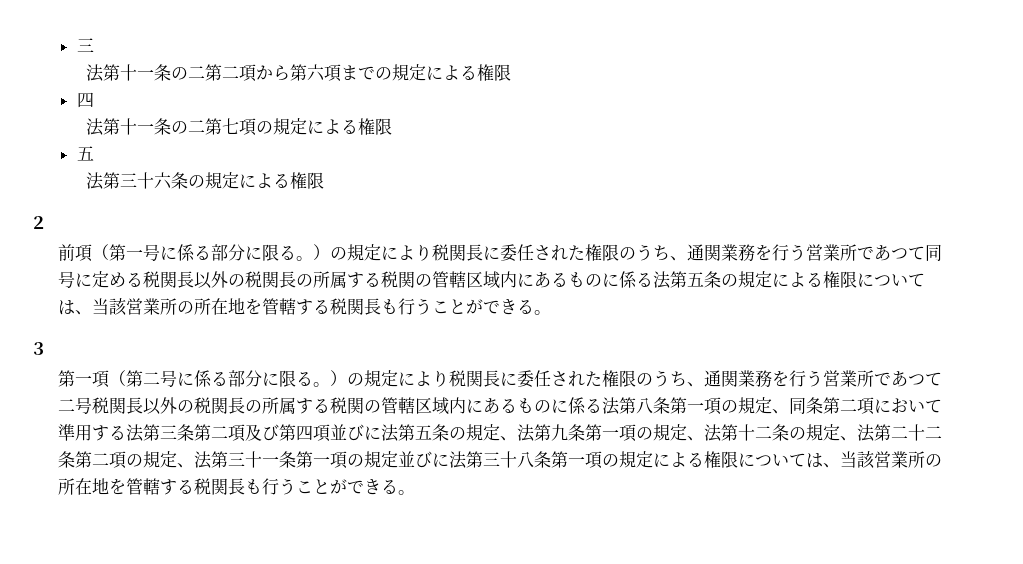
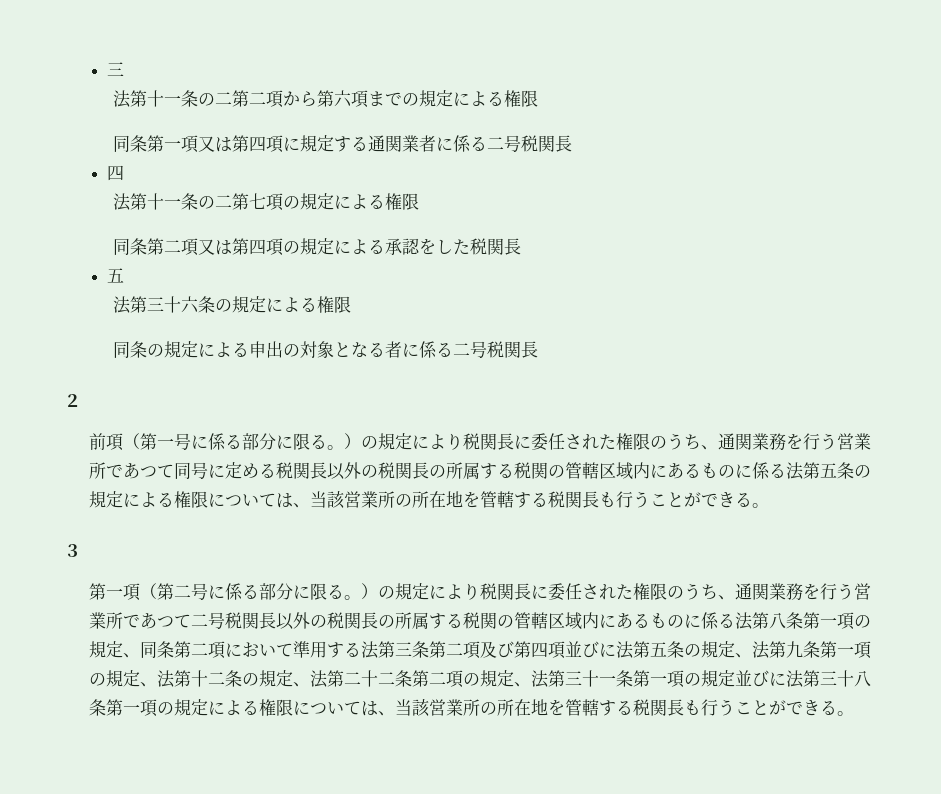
(512, 72) none -> [113,135,573,153] // 同条第一項又は第四項に規定する通関業者に係る二号税関長
(393, 126) none -> [113,238,522,256] // 同条第二項又は第四項の規定による承認をした税関長
(325, 180) none -> [113,341,539,358] // 同条の規定による申出の対象となる者に係る二号税関長

